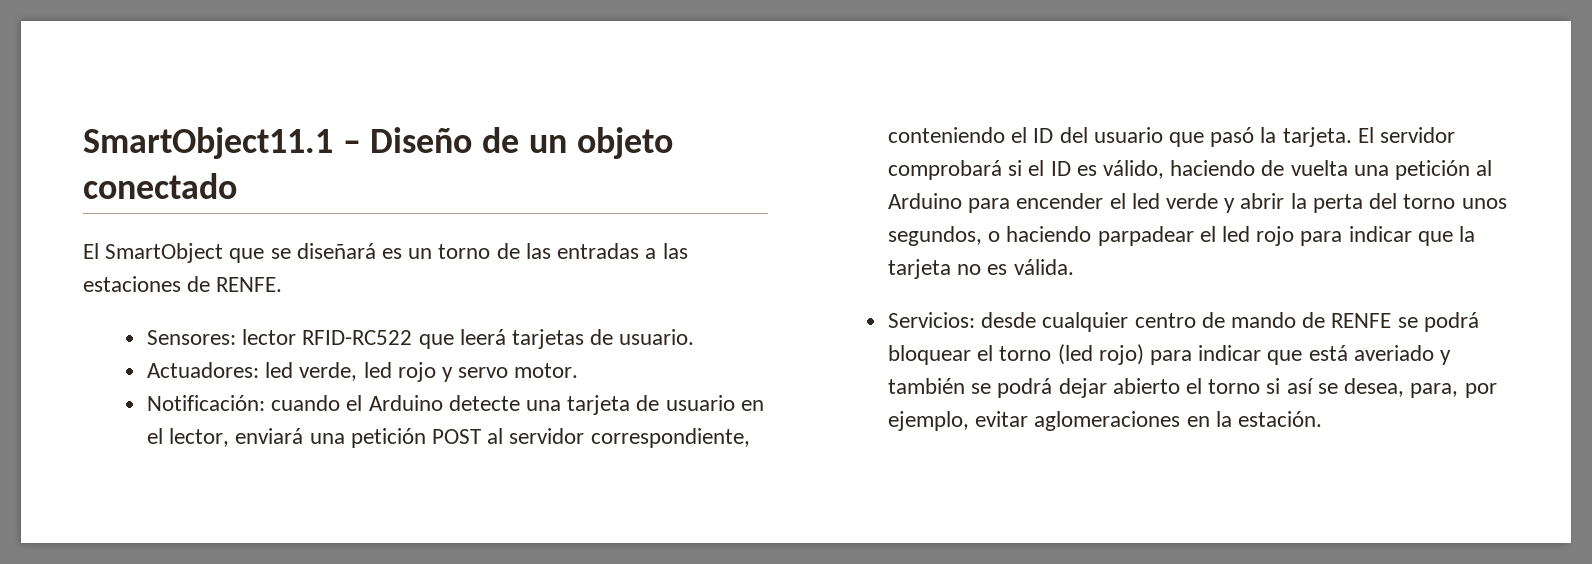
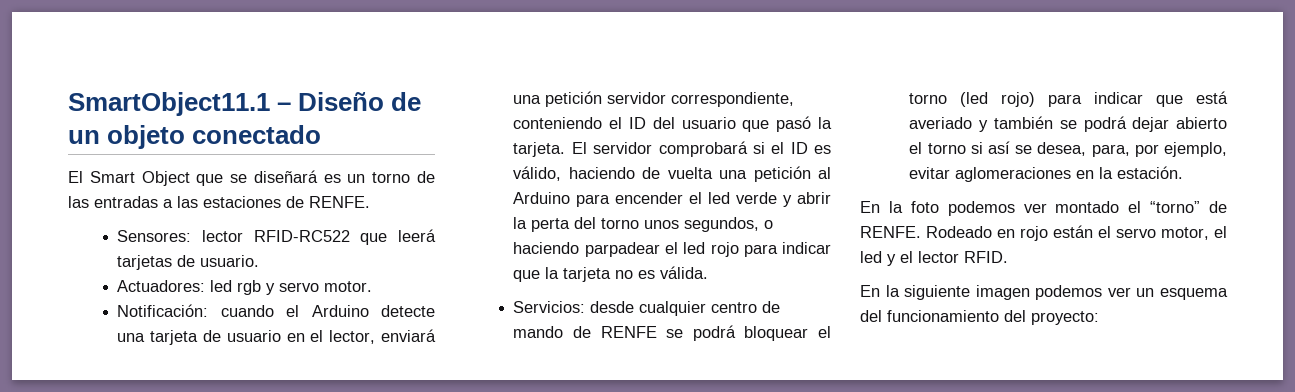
[105,243,224,263] SmartObject -> [89,171,190,186] Smart Object
[299,362,436,382] verde, led rojo -> [237,280,262,295] rgb
[432,428,504,444] POST al -> (603, 99) none
(1323, 419) none -> [860,201,1227,216] [860,225,1227,241] [860,251,1008,266] [860,285,1228,300] [860,310,1099,325] // En la foto podemos ver montado el “torno” de RENFE. Rodeado en rojo están el servo motor, el led y el lector RFID. // En la siguiente imagen podemos ver un esquema del funcionamiento del proyecto:

